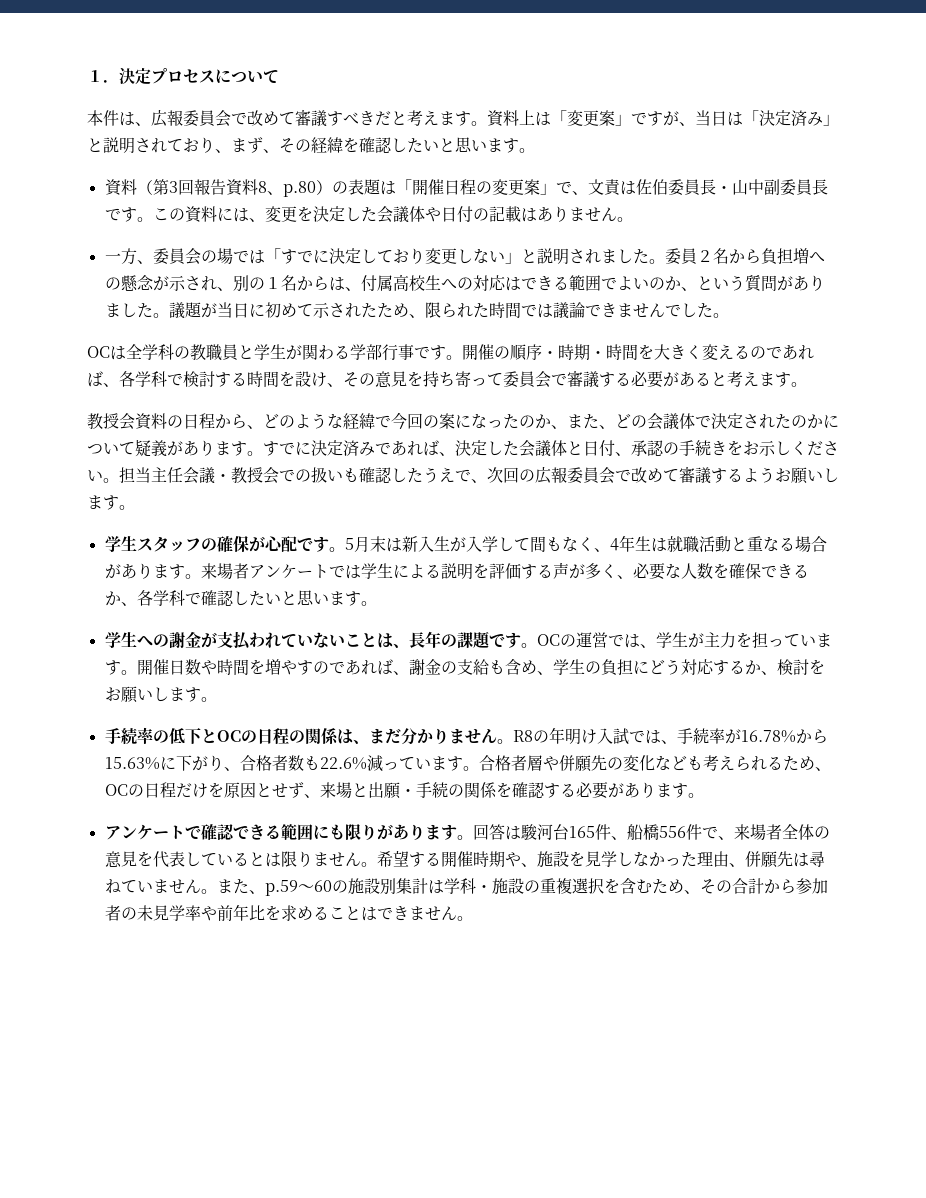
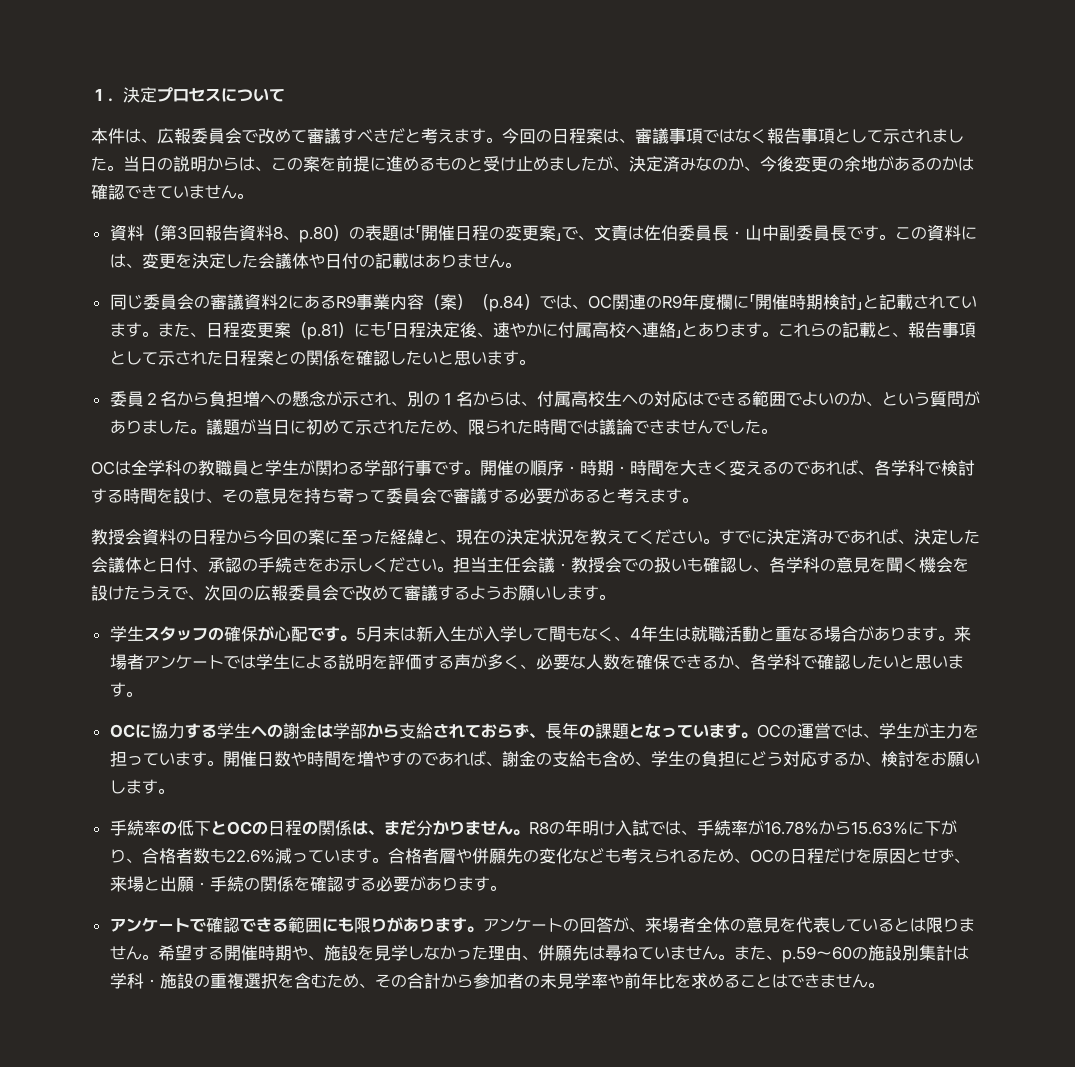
[487,110,839,127] [87,137,519,154] 資料上は「変更案」ですが、当日は「決定済み」と説明されており、まず、その経緯を確認したいと思います -> [502,128,964,144] [91,156,974,172] [91,184,237,200] 今回の日程案は、審議事項ではなく報告事項として示されました。当日の説明からは、この案を前提に進めるものと受け止めましたが、決定済みなのか、今後変更の余地があるのかは確認できていません
[104,248,153,265] 一方、 -> [109,294,143,310] 同じ
[216,248,665,265] 場では「すでに決定しており変更しない」と説明されました。 -> [209,293,977,312] [109,322,976,340] [109,350,535,366] 審議資料2にあるR9事業内容（案）（p.84）では、OC関連のR9年度欄に「開催時期検討」と記載されています。また、日程変更案（p.81）にも「日程決定後、速やかに付属高校へ連絡」とあります。これらの記載と、報告事項として示された日程案との関係を確認したいと思います。 //
[247,412,839,430] [87,439,247,457] 、どのような経緯で今回の案になったのか、また、どの会議体で決定されたのかについて疑義があります -> [258,529,703,545] 今回の案に至った経緯と、現在の決定状況を教えてください
(407, 475) none -> [753,557,969,573] [91,585,124,601] 、各学科の意見を聞く機会を設け
[104,631,505,650] 学生への謝金が支払われていないことは、長年の課題で -> [109,722,725,739] OCに協力する学生への謝金は学部から支給されておらず、長年の課題となっていま
[472,824,718,840] 回答は駿河台165件、船橋556件で -> [482,917,629,933] アンケートの回答が

